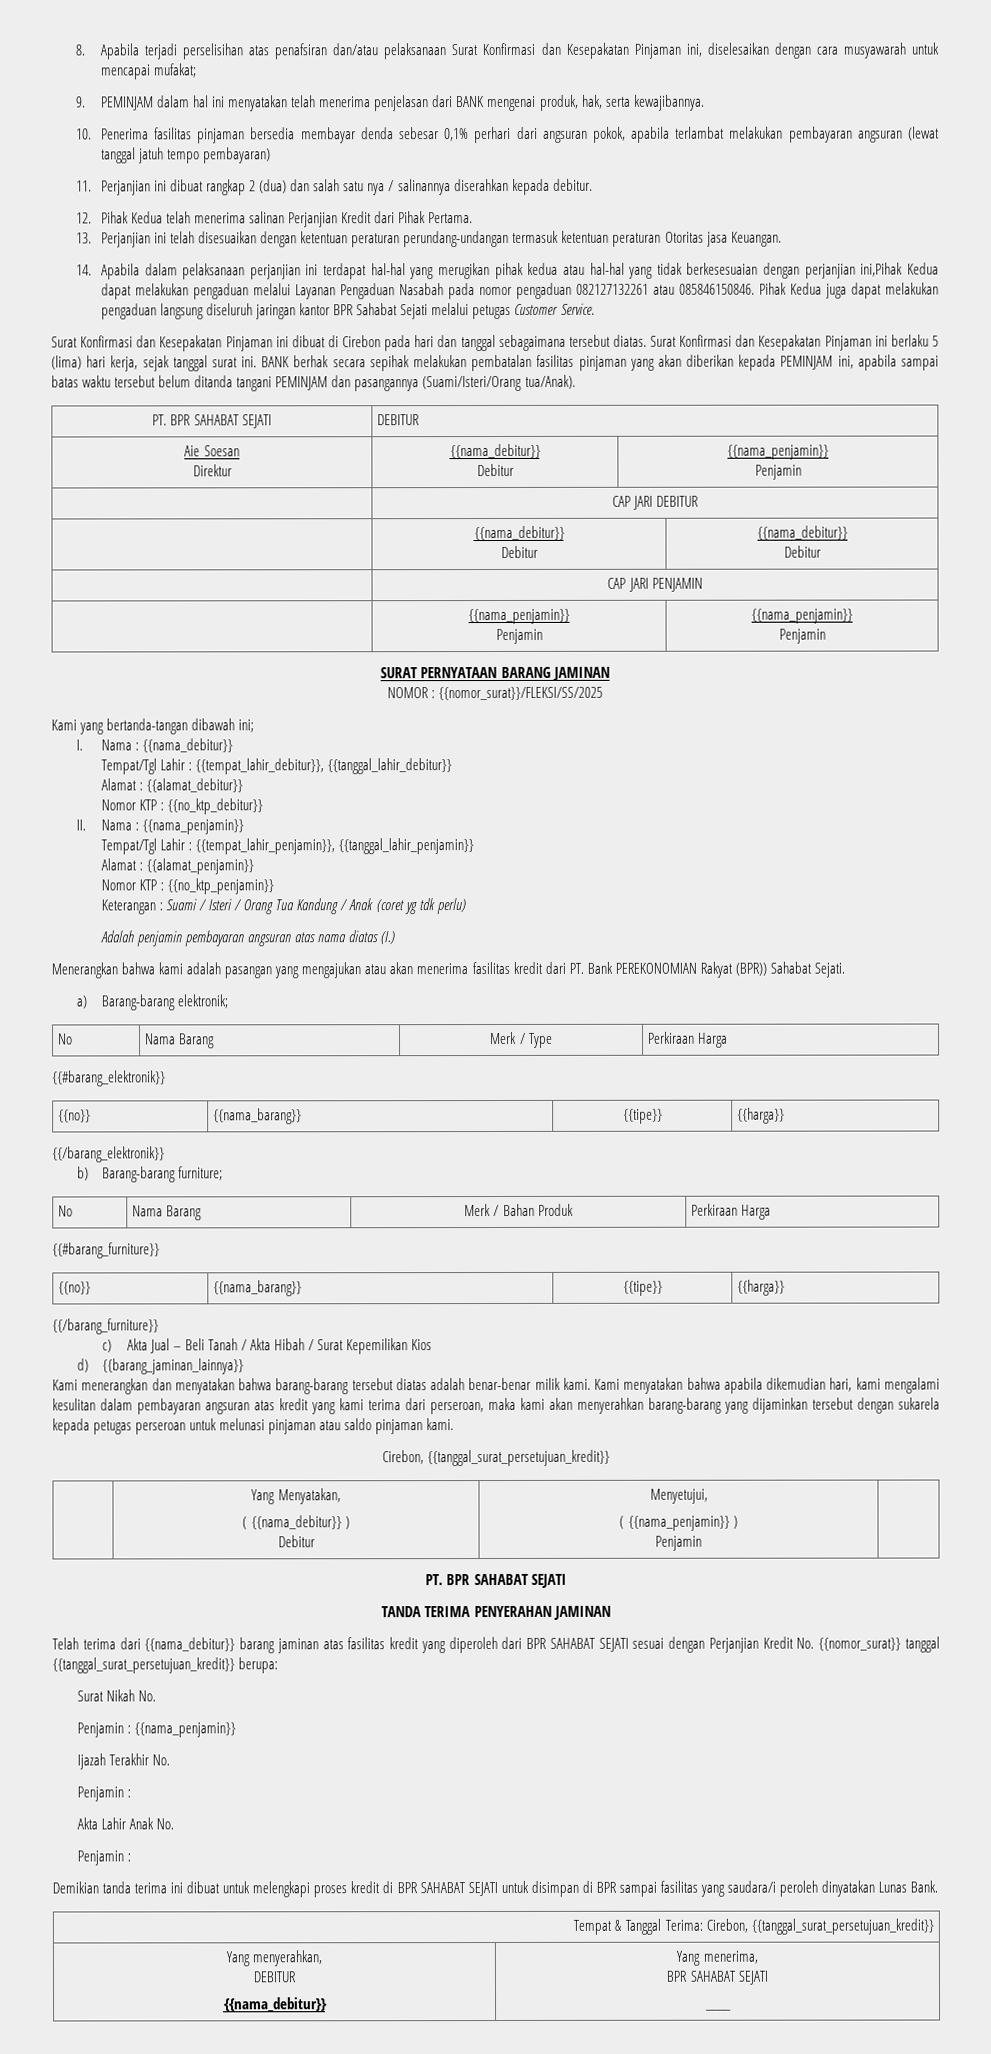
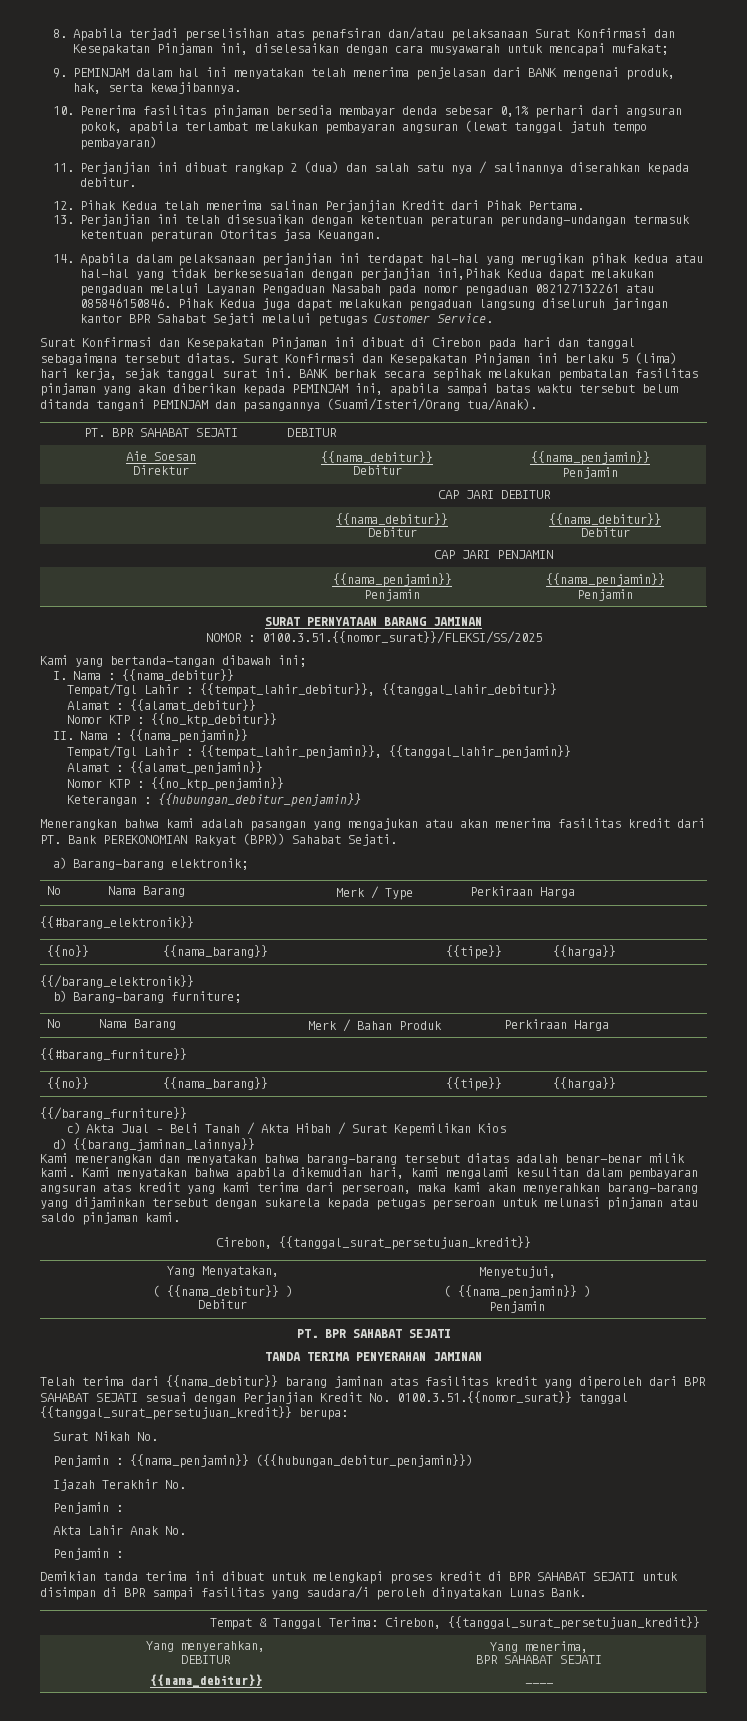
[438,686,604,701] {{nomor_surat}}/FLEKSI/SS/2025 -> [261,631,542,644] 0100.3.51.{{nomor_surat}}/FLEKSI/SS/2025
[166,898,466,915] [99,930,396,947] Suami / Isteri / Orang Tua Kandung / Anak (coret yg tdk perlu) // Adalah penjamin pembayaran angsuran atas nama diatas (I.) -> [157,793,361,807] {{hubungan_debitur_penjamin}}
[818,1637,902,1651] {{nomor_surat}} -> [397,1391,572,1403] 0100.3.51.{{nomor_surat}}
(237, 1730) none -> [256,1454,474,1468] ({{hubungan_debitur_penjamin}})

